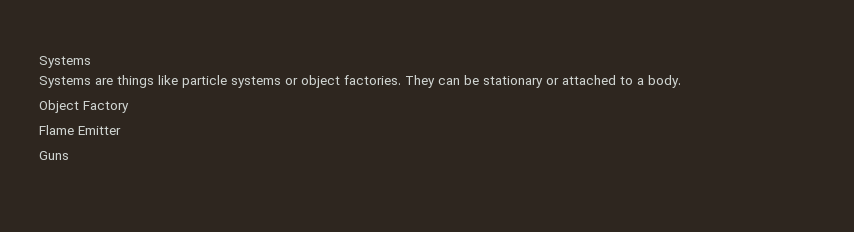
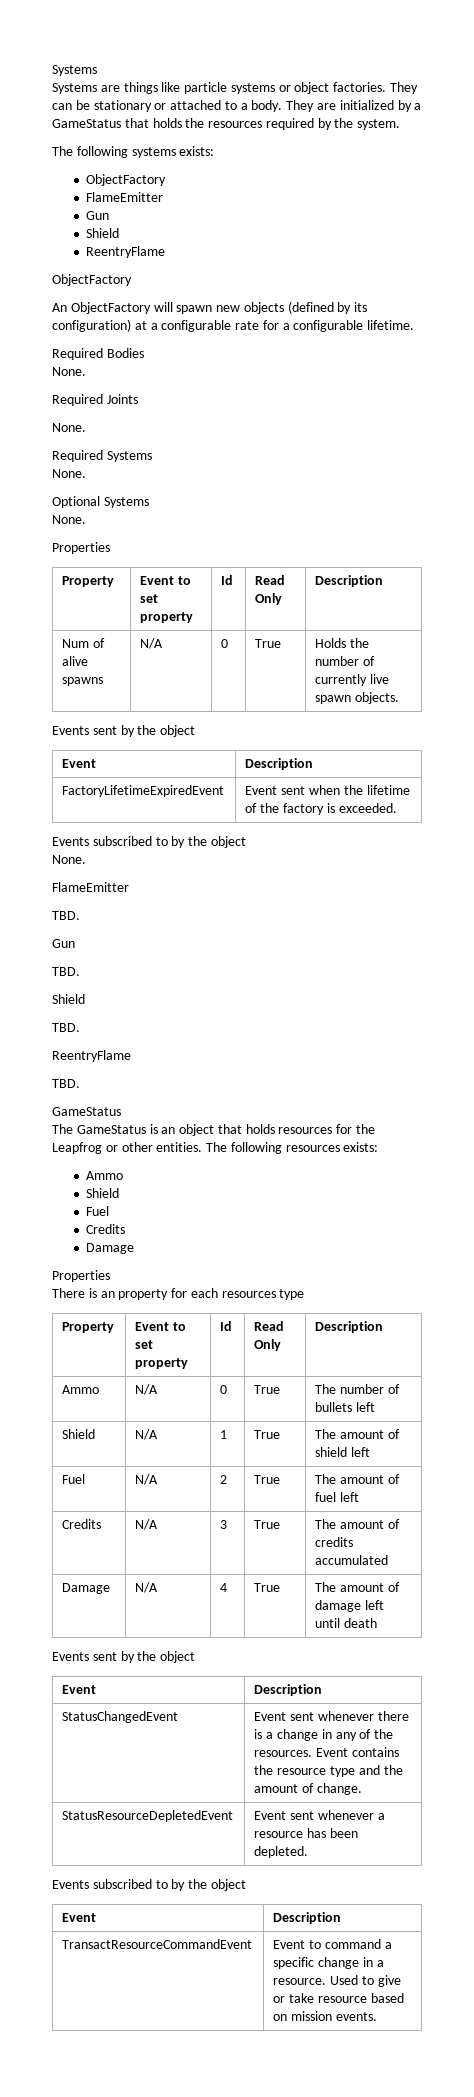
[39,100,129,113] [39,125,121,135] [39,151,69,160] // Object Factory // Flame Emitter // Guns -> [286,100,422,112] [52,118,401,130] [52,146,215,158] [86,174,167,186] [86,192,164,202] [86,211,110,220] [86,228,120,238] [86,246,166,258] [52,274,132,286] [52,301,368,314] [52,319,415,332] [52,348,144,360] [52,367,86,376] [52,394,138,406] [52,423,86,432] [52,450,152,462] [52,469,86,478] [52,496,149,508] [52,515,86,524] [52,542,110,554] [62,576,115,587] [140,576,192,585] [140,594,159,603] [140,612,194,623] [221,575,234,585] [255,575,286,585] [255,593,283,605] [315,575,384,587] [62,638,106,648] [62,656,89,666] [62,677,104,686] [140,638,164,649] [221,639,229,648] [255,639,282,648] [315,638,370,648] [315,656,376,666] [315,674,390,686] [315,692,400,704] [52,725,196,737] [62,759,97,768] [245,758,314,770] [62,785,225,797] [245,785,410,795] [245,803,397,815] [52,836,246,848] [52,855,86,864] [52,882,129,892] [52,911,80,920] [52,939,75,948] [52,967,80,976] [52,994,85,1004] [52,1023,80,1032] [52,1050,131,1062] [52,1079,80,1088] [52,1107,121,1116] [52,1124,376,1136] [52,1142,379,1154] [86,1171,124,1180] [86,1188,120,1198] [86,1206,110,1216] [86,1224,126,1234] [86,1243,135,1254] [52,1270,110,1282] [52,1288,305,1300] [62,1322,115,1333] [135,1322,187,1331] [135,1340,154,1349] [135,1358,189,1369] [220,1321,233,1331] [254,1321,285,1331] [254,1339,282,1351] [315,1321,384,1333] [62,1385,100,1394] [135,1384,159,1395] [220,1385,228,1394] [254,1385,281,1394] [315,1384,400,1394] [315,1402,376,1412] [62,1429,96,1439] [135,1429,159,1440] [220,1430,228,1439] [254,1430,281,1439] [315,1429,400,1439] [315,1447,371,1457] [62,1474,86,1484] [135,1474,159,1485] [220,1475,228,1484] [254,1475,281,1484] [315,1474,400,1484] [315,1492,360,1502] [62,1519,102,1529] [135,1519,159,1530] [220,1520,228,1529] [254,1520,281,1529] [315,1519,400,1529] [315,1537,354,1547] [315,1555,389,1565] [62,1583,111,1594] [135,1582,159,1593] [220,1583,228,1592] [254,1583,281,1592] [315,1582,400,1592] [315,1600,385,1612] [315,1618,378,1628] [52,1651,196,1663] [62,1685,97,1694] [254,1684,323,1696] [62,1711,179,1723] [254,1711,409,1721] [254,1729,394,1741] [254,1747,399,1757] [254,1765,403,1777] [254,1783,362,1795] [62,1810,234,1822] [254,1810,385,1820] [254,1828,358,1838] [254,1846,309,1858] [52,1879,246,1891] [62,1913,97,1922] [273,1912,342,1924] [62,1939,253,1949] [273,1939,392,1949] [273,1957,384,1969] [273,1975,401,1987] [273,1993,404,2003] [273,2011,377,2021] They are initialized by a GameStatus that holds the resources required by the system. // The following systems exists: // ObjectFactory // FlameEmitter // Gun // Shield // ReentryFlame // ObjectFactory // An ObjectFactory will spawn new objects (defined by its configuration) at a configurable rate for a configurable lifetime. // Required Bodies // None. // Required Joints // None. // Required Systems // None. // Optional Systems // None. // Properties // Property | Event to set property | Id | Read Only | Description // Num of alive spawns | N/A | 0 | True | Holds the number of currently live spawn objects. // Events sent by the object // Event | Description // FactoryLifetimeExpiredEvent | Event sent when the lifetime of the factory is exceeded. // Events subscribed to by the object // None. // FlameEmitter // TBD. // Gun // TBD. // Shield // TBD. // ReentryFlame // TBD. // GameStatus // The GameStatus is an object that holds resources for the Leapfrog or other entities. The following resources exists: // Ammo // Shield // Fuel // Credits // Damage // Properties // There is an property for each resources type // Property | Event to set property | Id | Read Only | Description // Ammo | N/A | 0 | True | The number of bullets left // Shield | N/A | 1 | True | The amount of shield left // Fuel | N/A | 2 | True | The amount of fuel left // Credits | N/A | 3 | True | The amount of credits accumulated // Damage | N/A | 4 | True | The amount of damage left until death // Events sent by the object // Event | Description // StatusChangedEvent | Event sent whenever there is a change in any of the resources. Event contains the resource type and the amount of change. // StatusResourceDepletedEvent | Event sent whenever a resource has been depleted. // Events subscribed to by the object // Event | Description // TransactResourceCommandEvent | Event to command a specific change in a resource. Used to give or take resource based on mission events.

